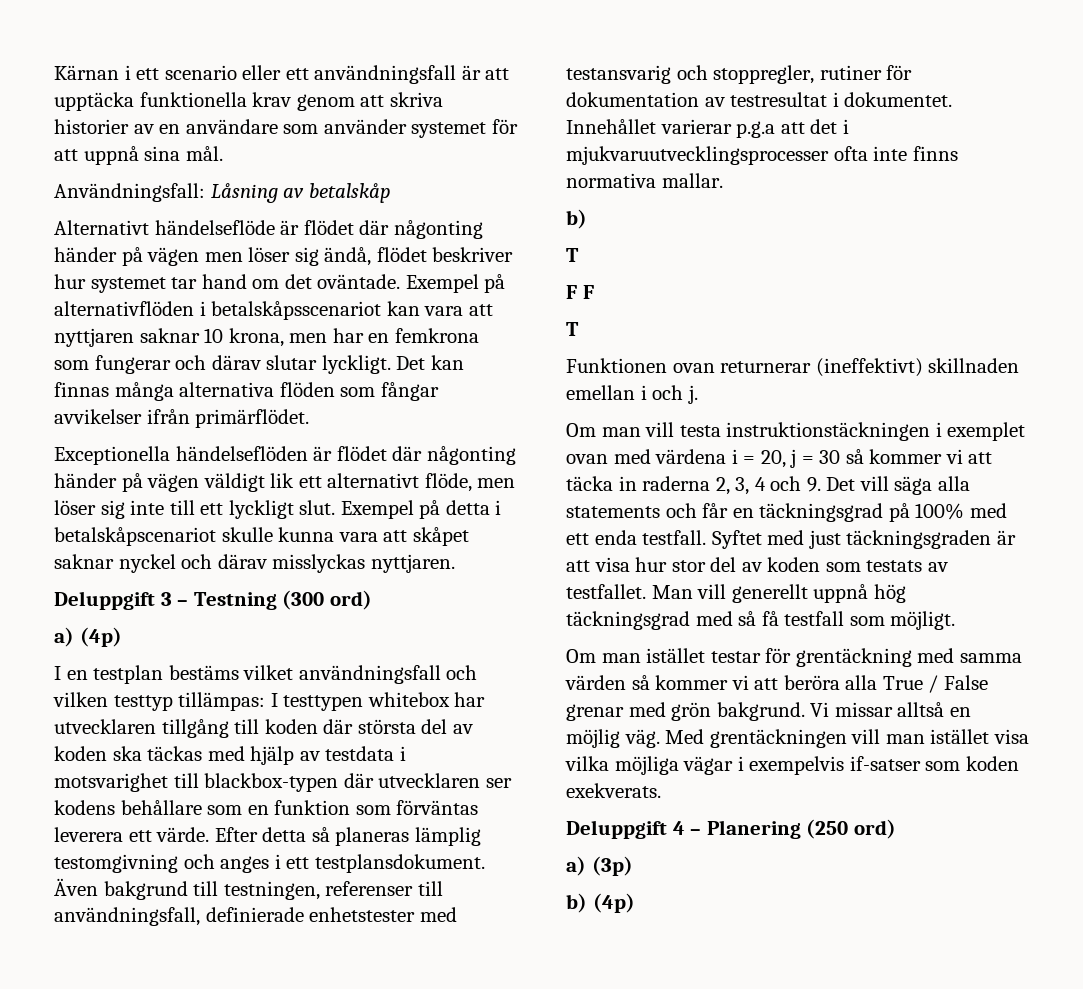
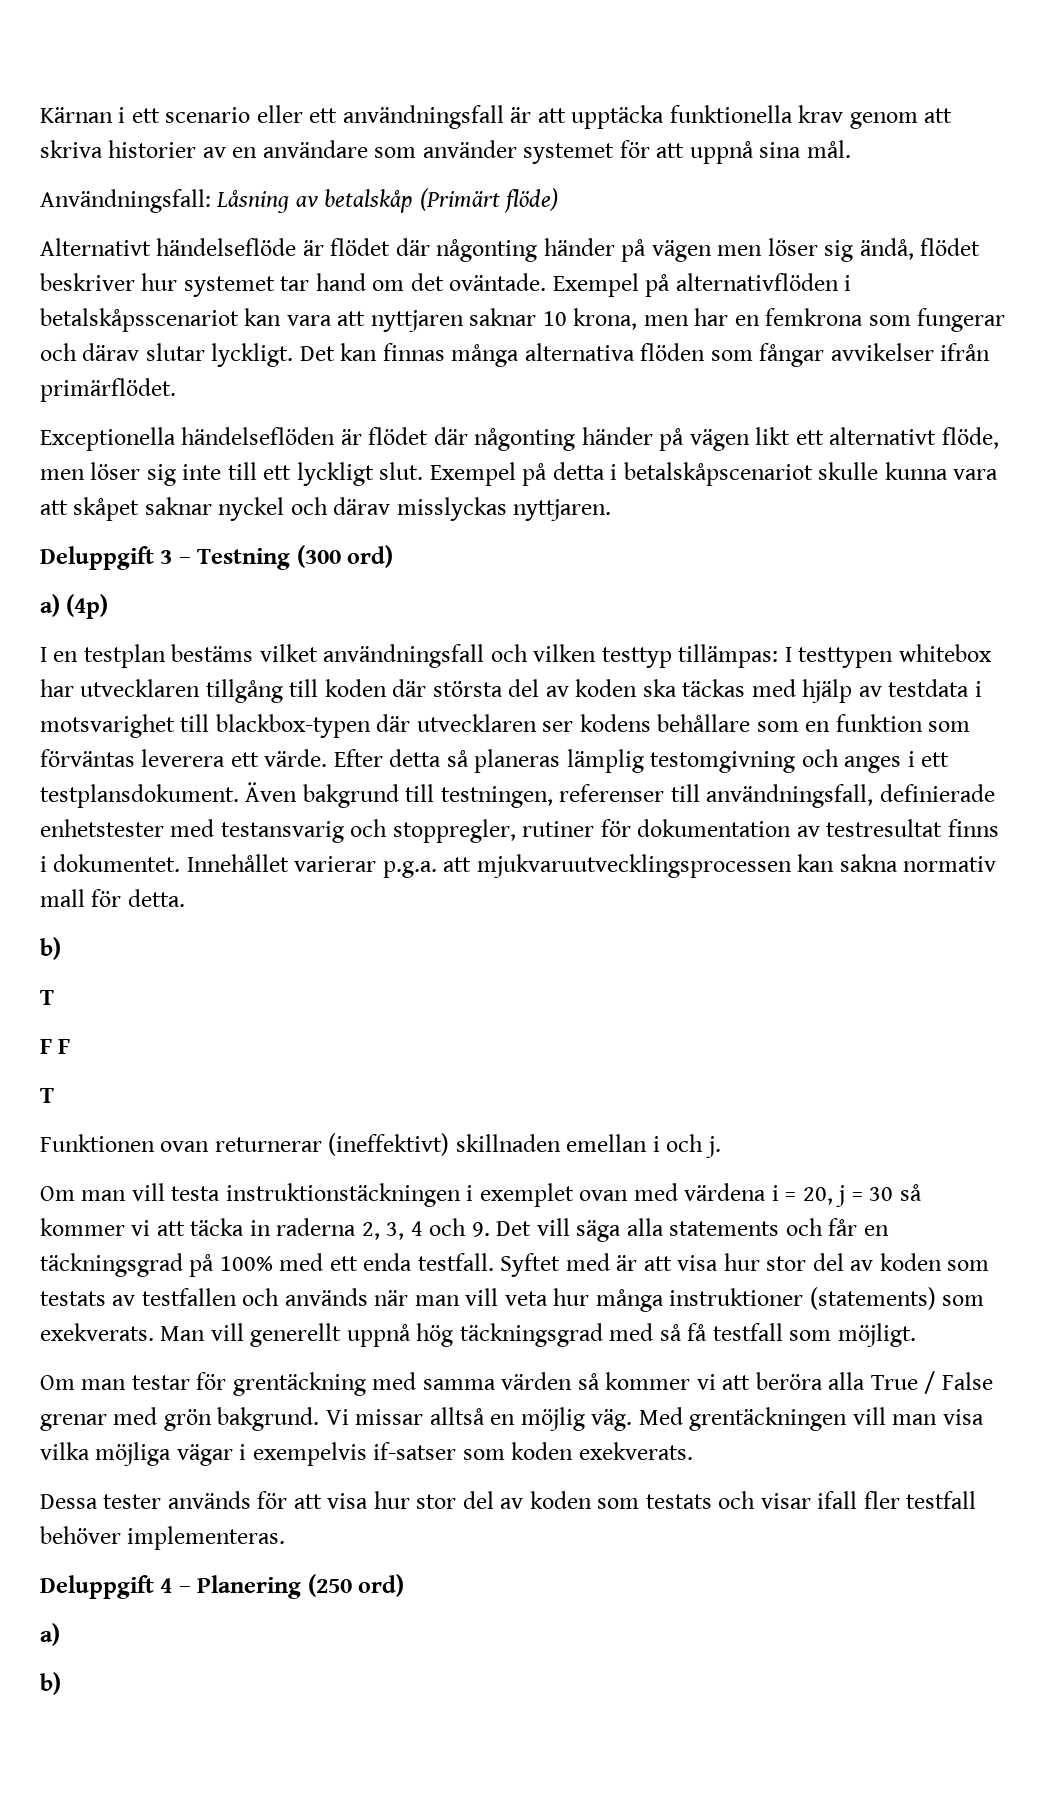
(391, 193) none -> [419,188,559,213] (Primärt flöde)
[203,473,295,492] väldigt lik -> [755,427,791,445] likt
(828, 99) none -> [947,819,999,837] finns
[736,119,849,138] [566,146,958,165] [566,173,723,188] p.g.a att det i mjukvaruutvecklingsprocesser ofta inte finns normativa mallar. -> [382,854,997,878] [40,889,185,907] p.g.a. att mjukvaruutvecklingsprocessen kan sakna normativ mall för detta.
[808,530,992,549] just täckningsgraden -> (610, 1262) none
[566,584,646,599] testfallet. -> [141,1287,985,1312] [40,1323,154,1341] testfallen och används när man vill veta hur många instruktioner (statements) som exekverats.
[646,648,706,663] istället -> (127, 1384) none
[930,729,990,744] istället -> (938, 1419) none
(661, 790) none -> [40,1491,977,1509] [40,1526,286,1550] // Dessa tester används för att visa hur stor del av koden som testats och visar ifall fler testfall behöver implementeras.
[591,856,633,876] [566,893,635,913] (3p) // b) (4p) -> [40,1672,61,1695] // b)

